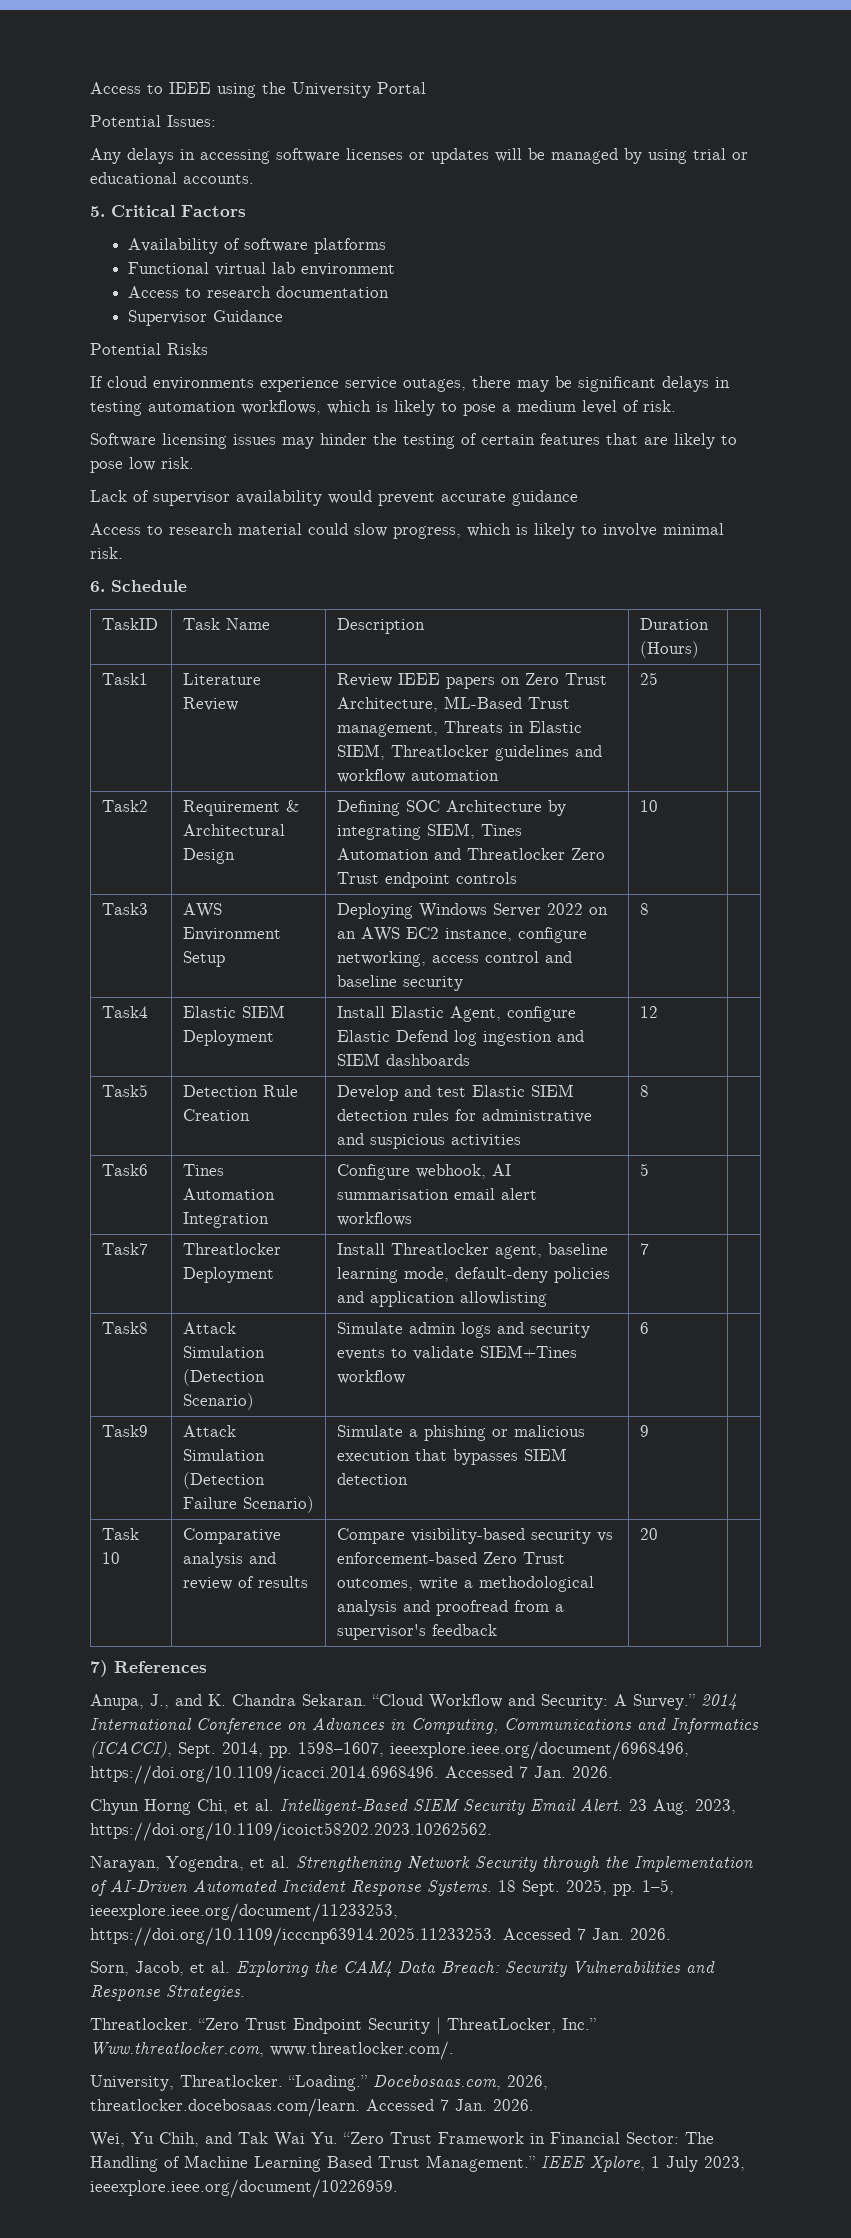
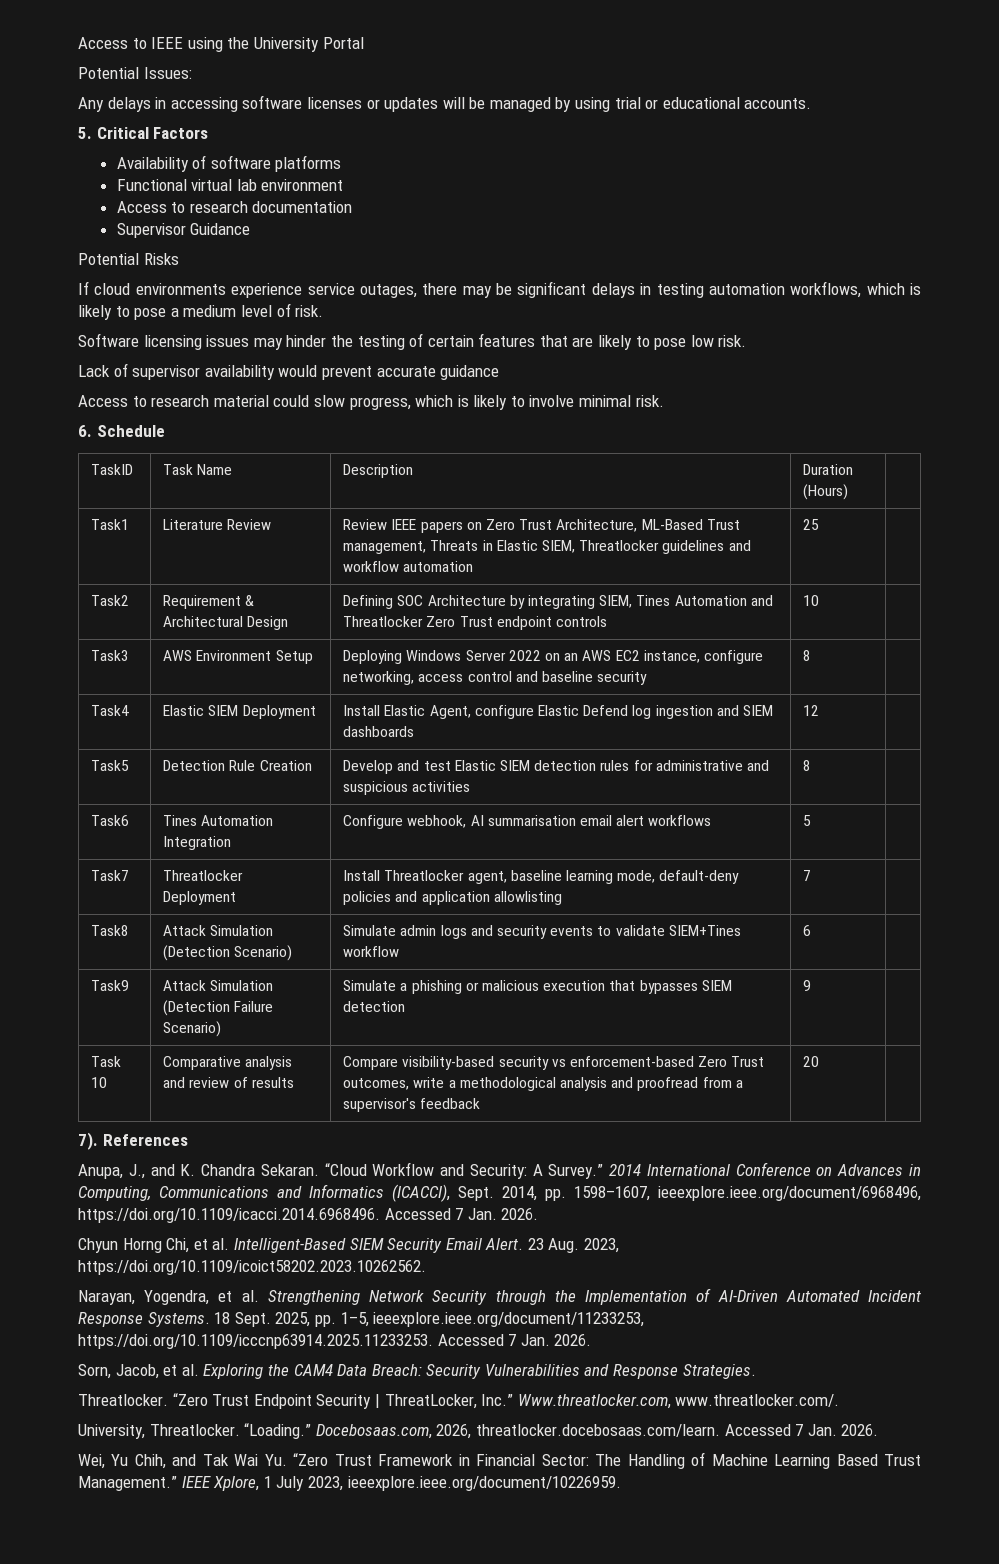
[90,1660,108,1677] 7) -> [78,1132,98,1150] 7).

